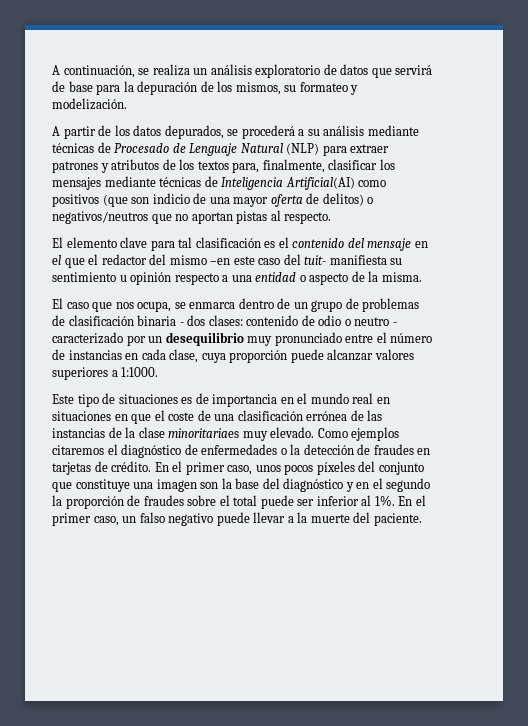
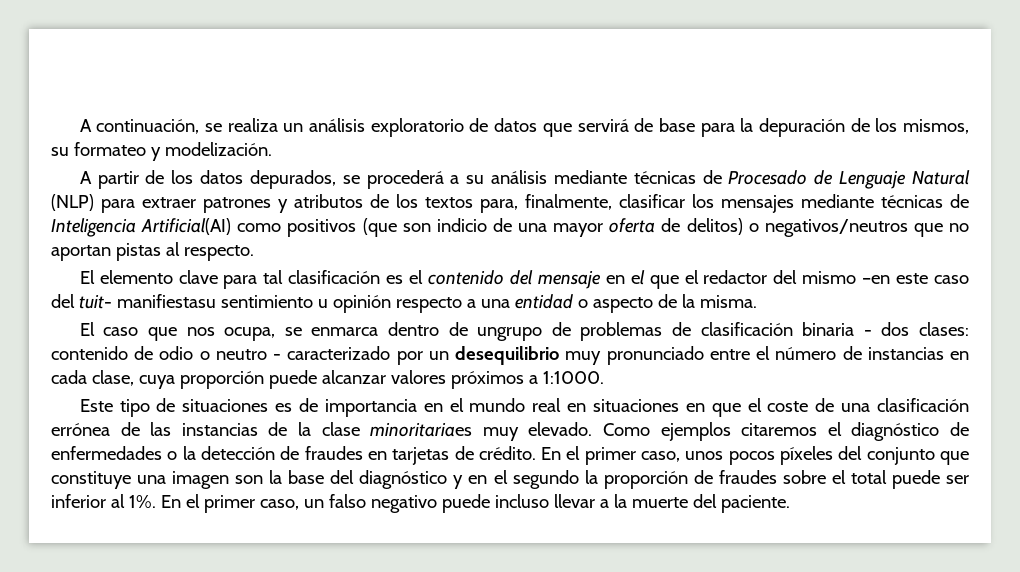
[329,255,403,265] manifiesta su -> [116,294,216,308] manifiestasu
[293,300,343,312] un grupo -> [477,327,543,341] ungrupo
[52,367,108,380] superiores -> [450,371,524,389] próximos
(250, 519) none -> [494,494,549,508] incluso

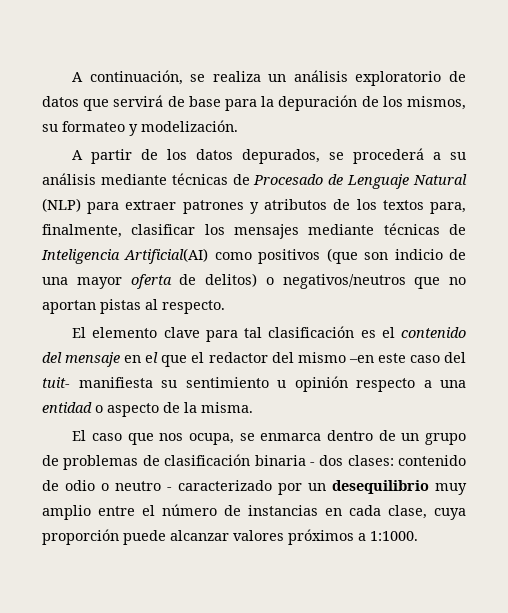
[116,294,216,308] manifiestasu -> [78,377,177,388] manifiesta su
[477,327,543,341] ungrupo -> [401,433,467,445] un grupo
[606,346,704,365] pronunciado -> [42,505,91,520] amplio
[79,398,969,417] [51,422,970,441] [51,446,969,465] [51,470,969,489] [51,494,790,513] // Este tipo de situaciones es de importancia en el mundo real en situaciones en que el coste de una clasificación errónea de las instancias de la clase minoritariaes muy elevado. Como ejemplos citaremos el diagnóstico de enfermedades o la detección de fraudes en tarjetas de crédito. En el primer caso, unos pocos píxeles del conjunto que constituye una imagen son la base del diagnóstico y en el segundo la proporción de fraudes sobre el total puede ser inferior al 1%. En el primer caso, un falso negativo puede incluso llevar a la muerte del paciente. -> (418, 536) none

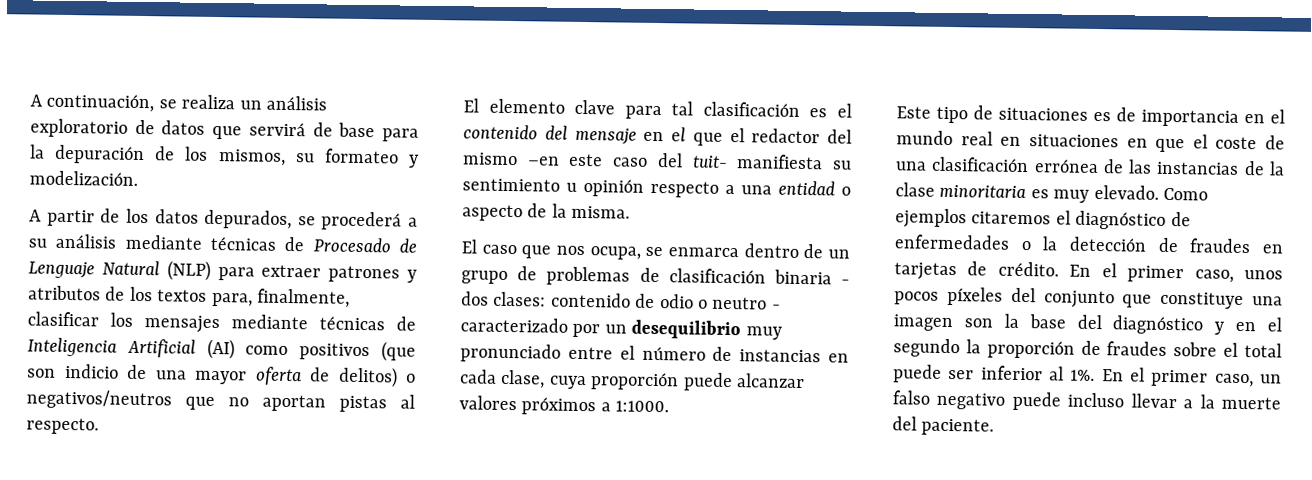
[124,248,209,264] Artificial(AI) -> [126,338,235,360] Artificial (AI)
[42,505,91,520] amplio -> [460,343,561,363] pronunciado
(418, 536) none -> [896,105,1285,127] [896,130,1285,153] [895,156,1285,176] [895,182,1208,203] [895,208,1191,230] [894,234,1283,254] [894,261,1283,283] [894,286,1283,310] [893,313,1283,335] [893,338,1282,359] [893,364,1282,388] [892,390,1281,411] [892,416,995,436] // Este tipo de situaciones es de importancia en el mundo real en situaciones en que el coste de una clasificación errónea de las instancias de la clase minoritaria es muy elevado. Como ejemplos citaremos el diagnóstico de enfermedades o la detección de fraudes en tarjetas de crédito. En el primer caso, unos pocos píxeles del conjunto que constituye una imagen son la base del diagnóstico y en el segundo la proporción de fraudes sobre el total puede ser inferior al 1%. En el primer caso, un falso negativo puede incluso llevar a la muerte del paciente.

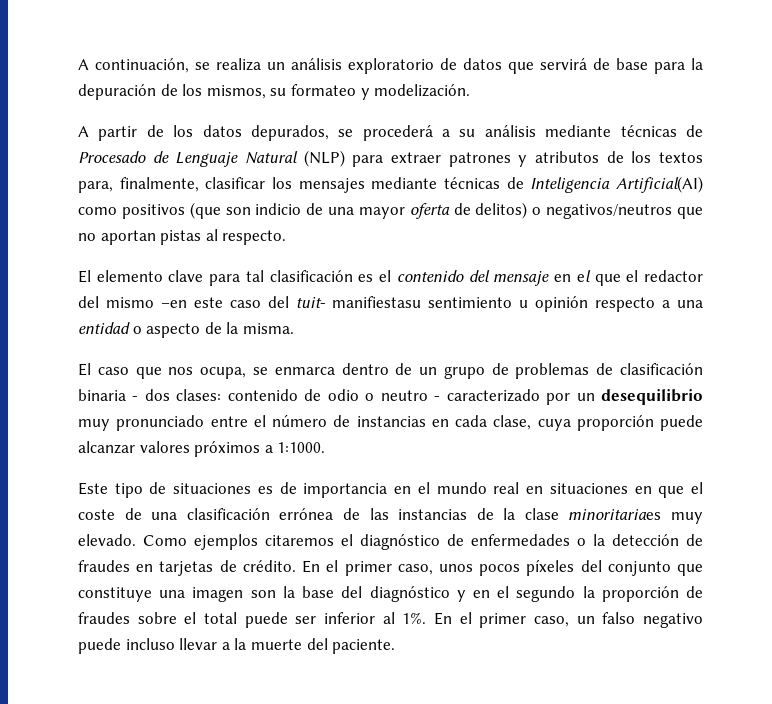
[126,338,235,360] Artificial (AI) -> [616,176,703,193] Artificial(AI)
[736,154,852,170] manifiesta su -> [332,296,422,308] manifiestasu
[939,184,1049,199] minoritaria es -> [568,509,662,520] minoritariaes

